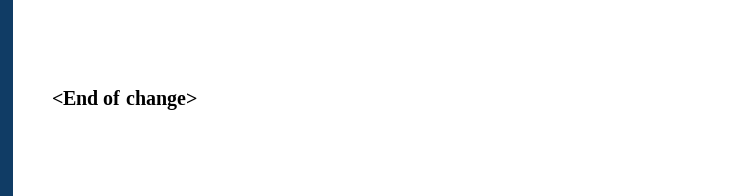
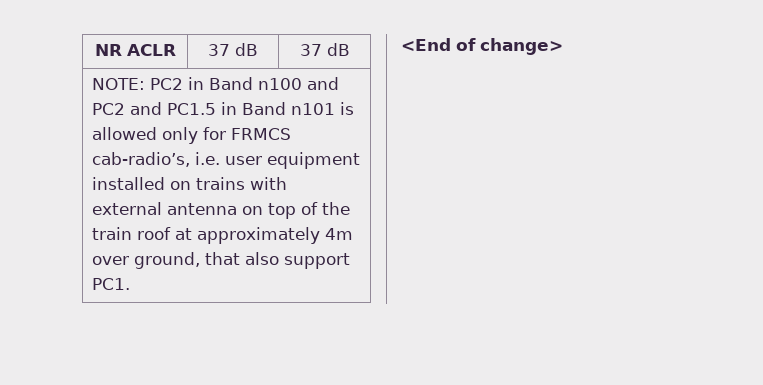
(52, 97) none -> [94,44,176,56] [208,43,258,56] [299,43,350,56] [92,77,340,90] [92,102,355,115] [92,127,292,144] [92,152,361,169] [92,177,288,190] [92,202,351,219] [92,227,354,244] [92,252,351,269] [92,278,131,290] NR ACLR | 37 dB | 37 dB // NOTE: PC2 in Band n100 and PC2 and PC1.5 in Band n101 is allowed only for FRMCS cab-radio’s, i.e. user equipment installed on trains with external antenna on top of the train roof at approximately 4m over ground, that also support PC1. //

